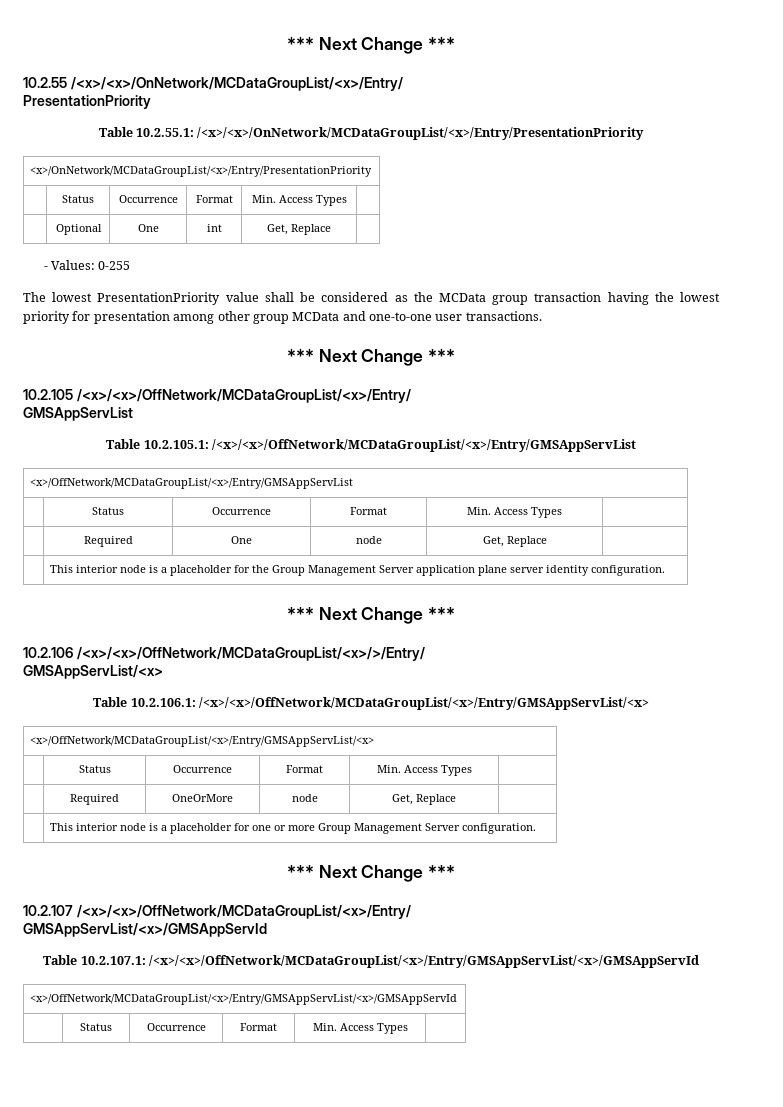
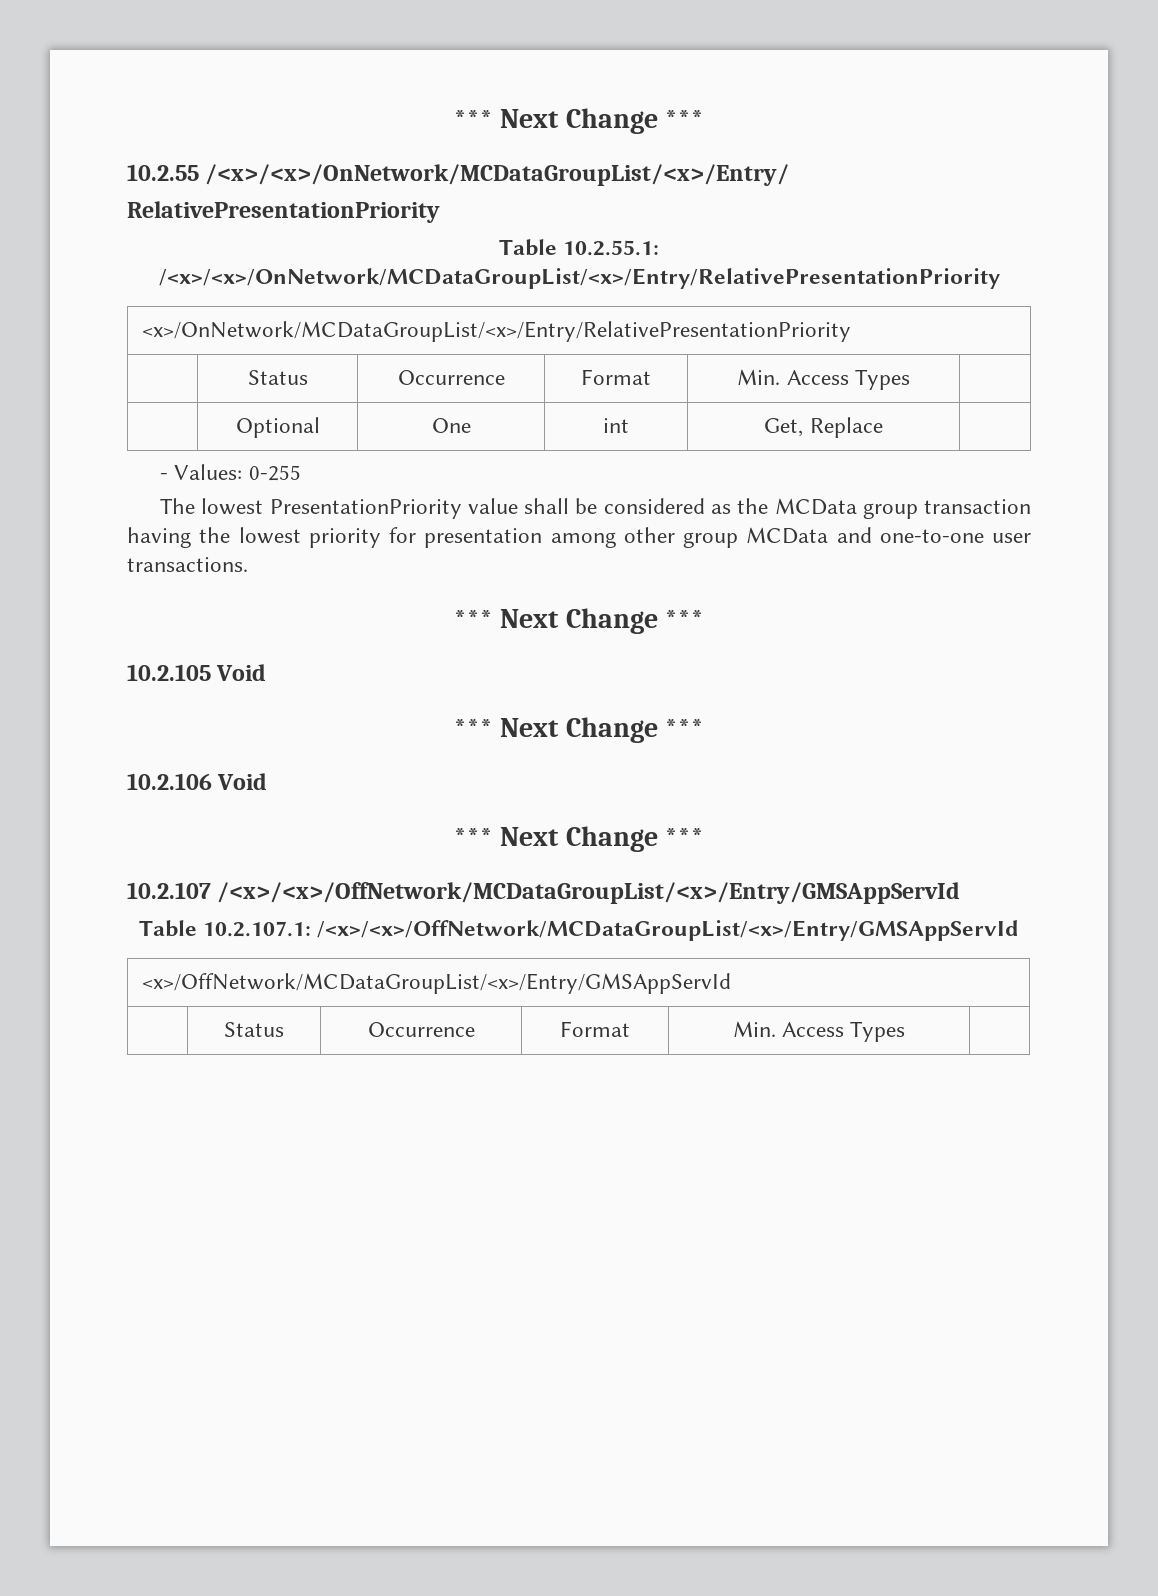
[23,95,151,109] PresentationPriority -> [127,201,440,223] RelativePresentationPriority
[197,127,645,140] [30,166,373,177] /<x>/<x>/OnNetwork/MCDataGroupList/<x>/Entry/PresentationPriority // <x>/OnNetwork/MCDataGroupList/<x>/Entry/PresentationPriority -> [158,268,1000,289] [142,321,852,342] /<x>/<x>/OnNetwork/MCDataGroupList/<x>/Entry/RelativePresentationPriority // <x>/OnNetwork/MCDataGroupList/<x>/Entry/RelativePresentationPriority
[76,389,411,403] [23,407,133,421] [106,439,636,452] [30,478,354,489] [92,507,124,515] [212,507,271,515] [350,507,387,515] [467,507,562,518] [83,536,133,547] [231,536,252,544] [355,536,382,544] [482,536,547,547] [50,565,666,576] [286,607,456,624] [23,647,425,661] [23,665,163,679] [93,697,649,710] [30,736,375,747] [78,765,111,773] [173,765,232,773] [286,765,323,773] [376,765,472,776] [70,794,119,805] [172,794,233,802] [291,794,318,802] [392,794,456,805] [50,823,537,834] [286,865,456,882] [23,905,411,919] [23,923,267,937] [43,955,699,968] [30,994,458,1005] [80,1023,112,1031] [146,1023,206,1031] [240,1023,277,1031] [312,1023,408,1034] /<x>/<x>/OffNetwork/MCDataGroupList/<x>/Entry/ // GMSAppServList // Table 10.2.105.1: /<x>/<x>/OffNetwork/MCDataGroupList/<x>/Entry/GMSAppServList // <x>/OffNetwork/MCDataGroupList/<x>/Entry/GMSAppServList // | Status | Occurrence | Format | Min. Access Types | // | Required | One | node | Get, Replace | // | This interior node is a placeholder for the Group Management Server application plane server identity configuration. // *** Next Change *** // 10.2.106 /<x>/<x>/OffNetwork/MCDataGroupList/<x>/>/Entry/ // GMSAppServList/<x> // Table 10.2.106.1: /<x>/<x>/OffNetwork/MCDataGroupList/<x>/Entry/GMSAppServList/<x> // <x>/OffNetwork/MCDataGroupList/<x>/Entry/GMSAppServList/<x> // | Status | Occurrence | Format | Min. Access Types | // | Required | OneOrMore | node | Get, Replace | // | This interior node is a placeholder for one or more Group Management Server configuration. // *** Next Change *** // 10.2.107 /<x>/<x>/OffNetwork/MCDataGroupList/<x>/Entry/ // GMSAppServList/<x>/GMSAppServId // Table 10.2.107.1: /<x>/<x>/OffNetwork/MCDataGroupList/<x>/Entry/GMSAppServList/<x>/GMSAppServId // <x>/OffNetwork/MCDataGroupList/<x>/Entry/GMSAppServList/<x>/GMSAppServId // | Status | Occurrence | Format | Min. Access Types | -> [216,664,267,681] [453,717,705,743] [127,773,268,790] [453,826,705,852] [127,882,961,904] [138,920,1020,941] [142,973,732,994] [224,1022,284,1037] [367,1022,475,1037] [560,1021,630,1037] [732,1021,906,1042] Void // *** Next Change *** // 10.2.106 Void // *** Next Change *** // 10.2.107 /<x>/<x>/OffNetwork/MCDataGroupList/<x>/Entry/GMSAppServId // Table 10.2.107.1: /<x>/<x>/OffNetwork/MCDataGroupList/<x>/Entry/GMSAppServId // <x>/OffNetwork/MCDataGroupList/<x>/Entry/GMSAppServId // | Status | Occurrence | Format | Min. Access Types |

